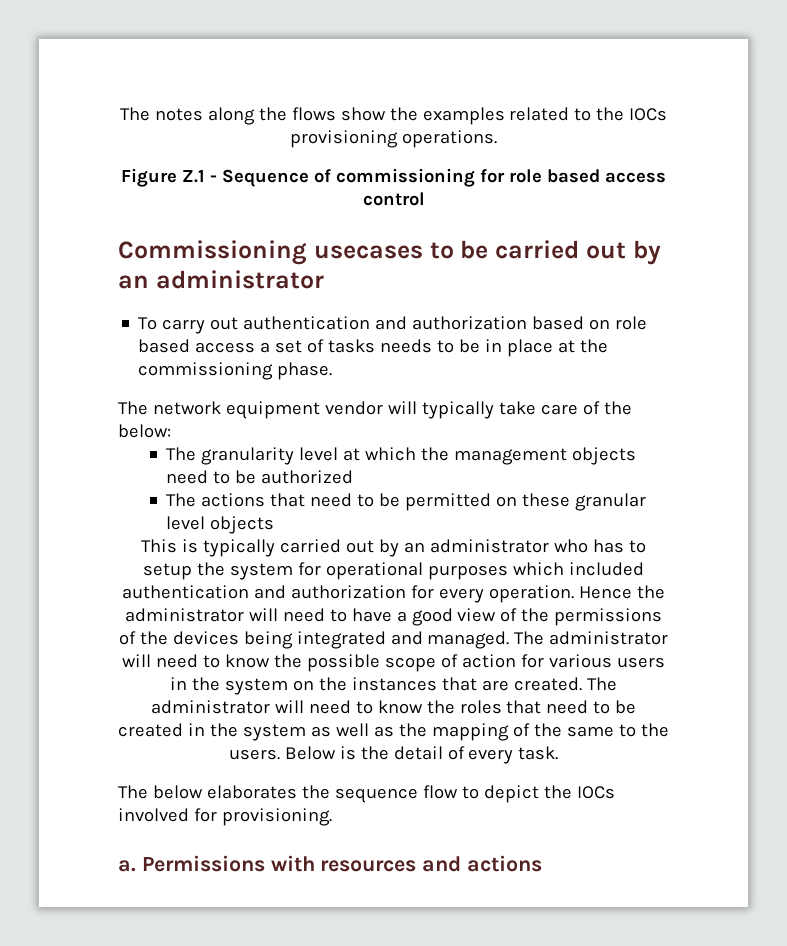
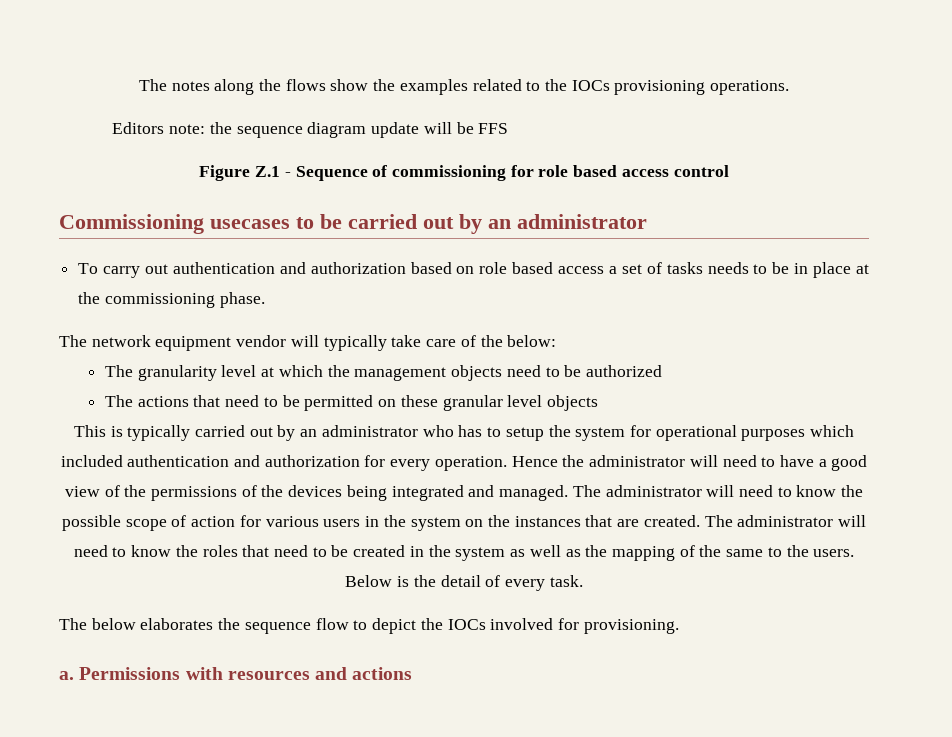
(497, 139) none -> [112,122,509,138] // Editors note: the sequence diagram update will be FFS

